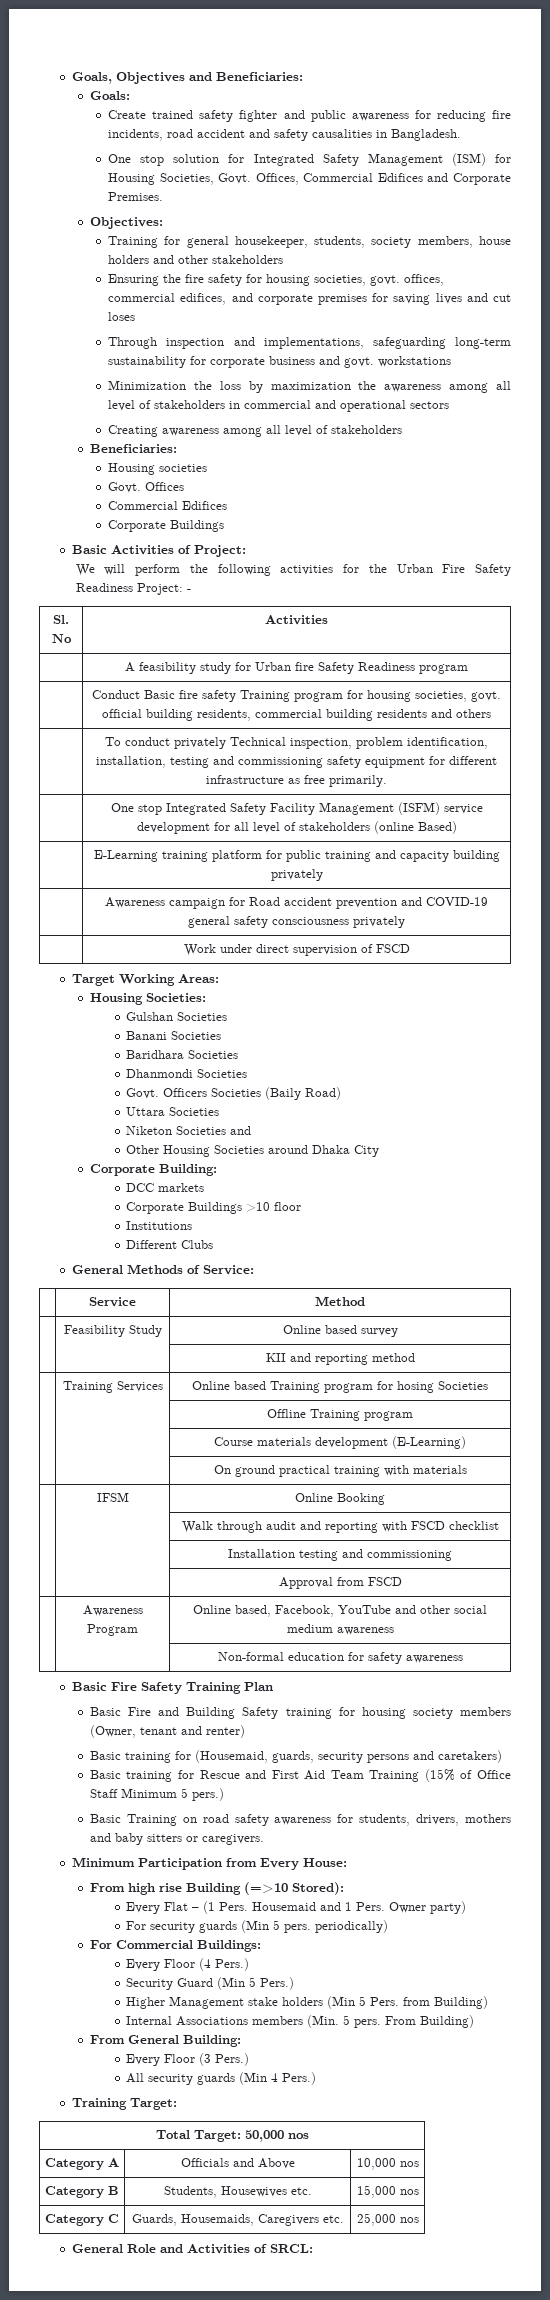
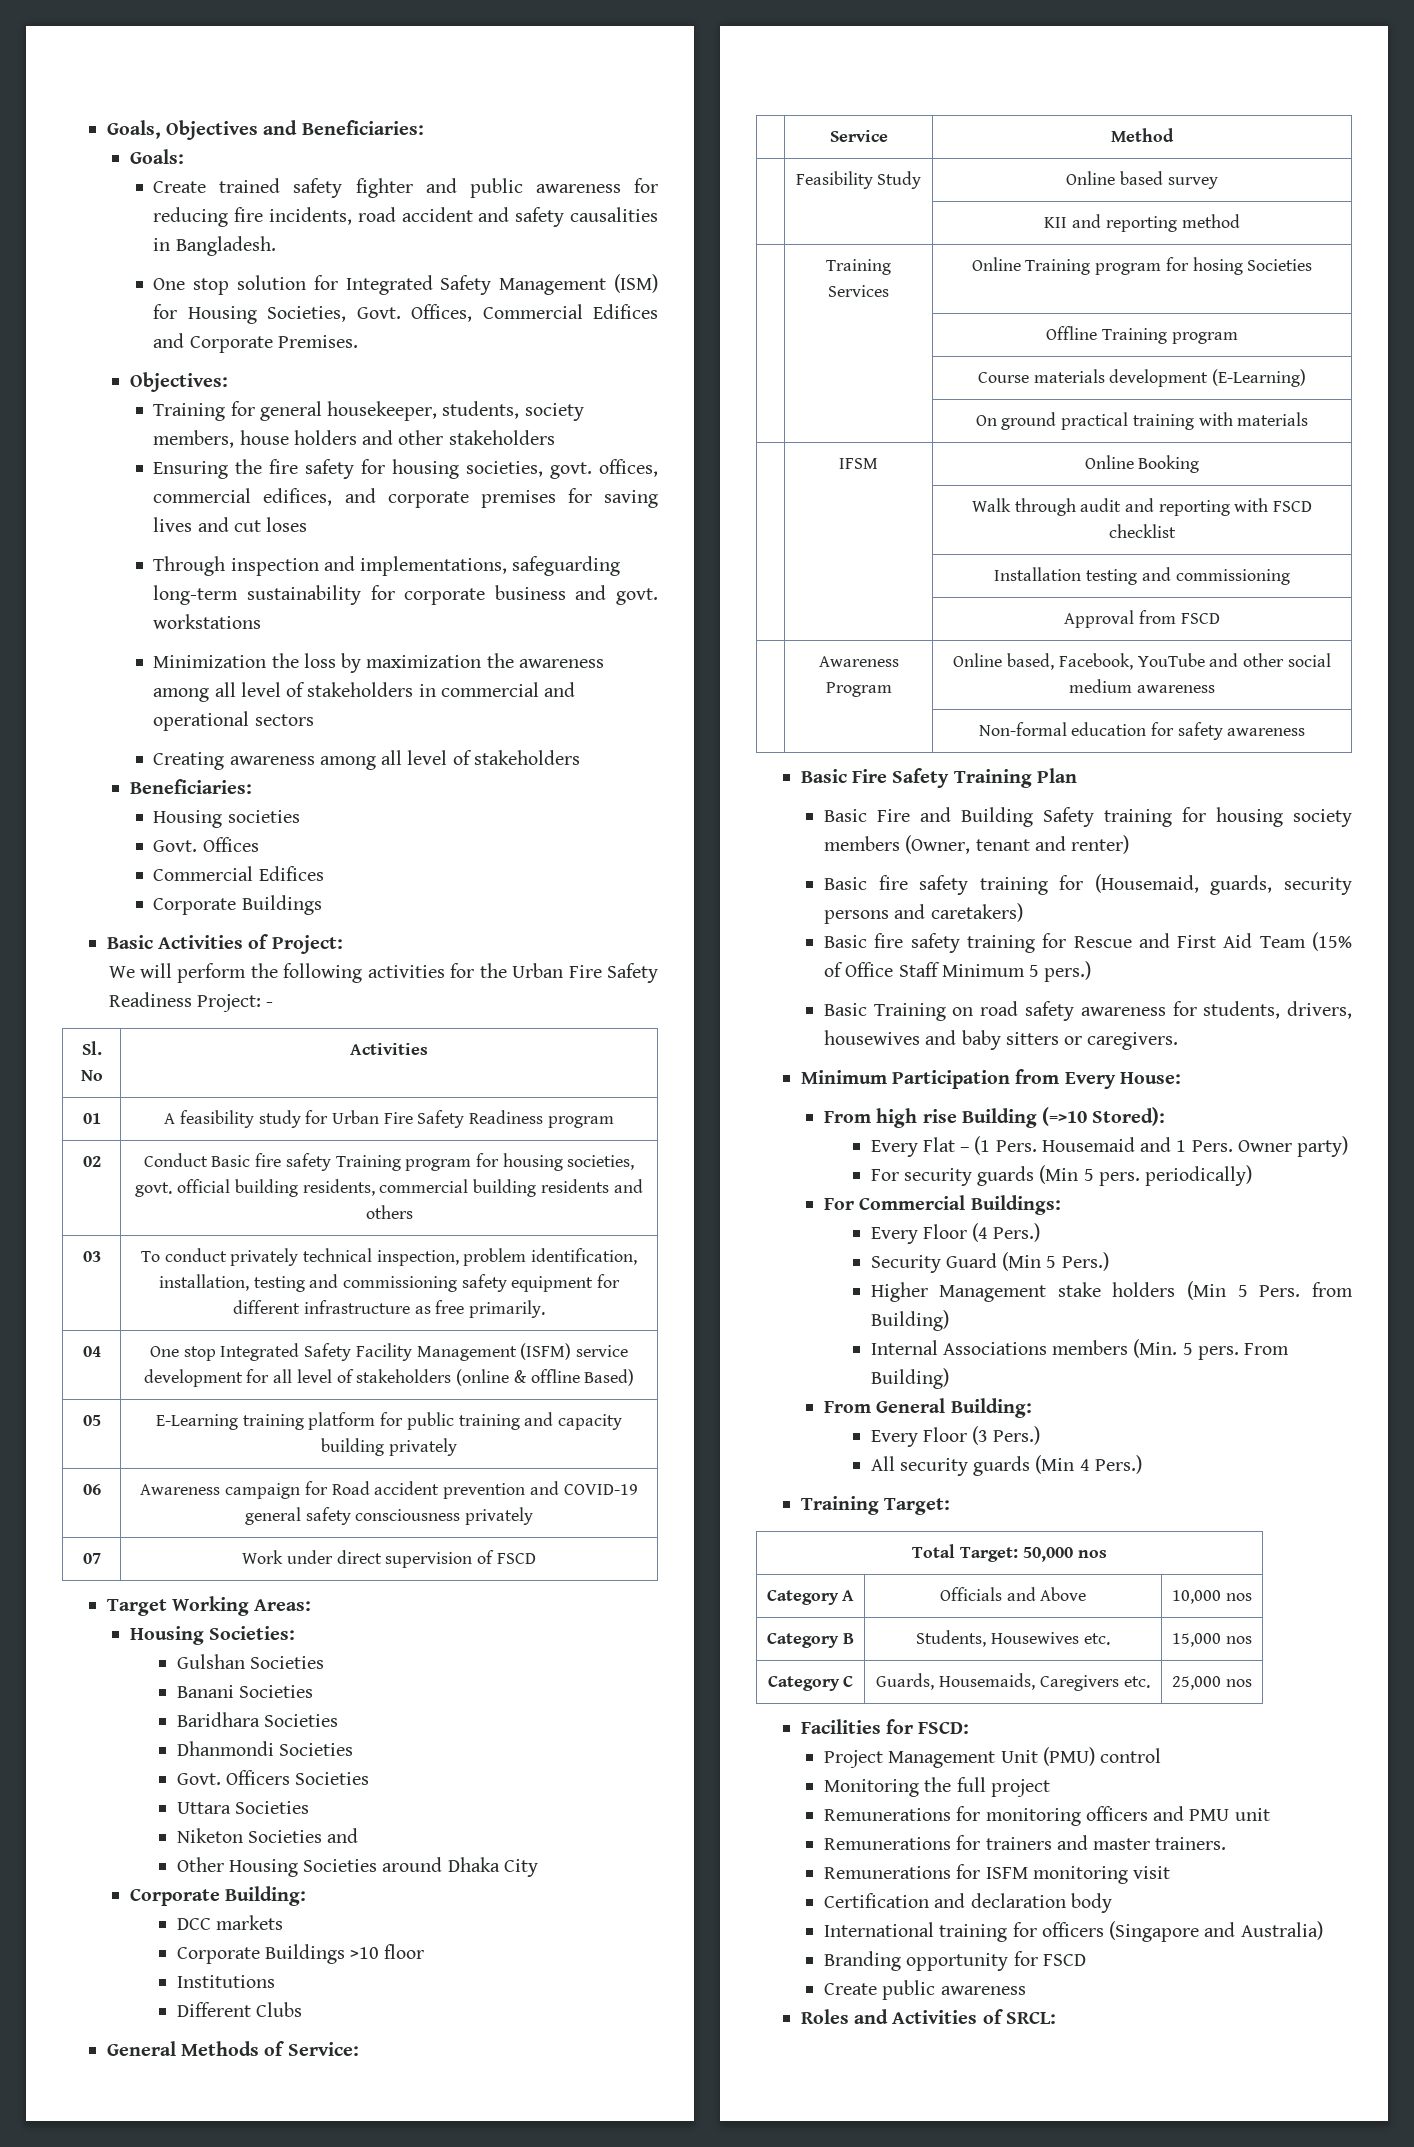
(328, 620) none -> [82,1113,101,1124] 01
[295,662,314,671] fire -> [383,1112,413,1124] Fire
(468, 669) none -> [82,1156,101,1167] 02
(491, 713) none -> [82,1251,101,1262] 03
[230,737,286,746] Technical -> [303,1248,372,1262] technical
(387, 781) none -> [82,1346,101,1357] 04
(414, 827) none -> [513,1369,580,1383] & offline
(457, 827) none -> [82,1415,101,1426] 05
(323, 875) none -> [82,1484,101,1495] 06
(405, 922) none -> [82,1553,101,1564] 07
[265,1087,342,1100] (Baily Road) -> (370, 1778) none
[234,1381,266,1390] based -> (1021, 264) none
(121, 1755) none -> [878,875,969,895] fire safety
(121, 1774) none -> [874,933,960,953] fire safety
[369,1770,420,1782] Training -> (1306, 942) none
[465,1814,512,1823] mothers -> [823,1030,920,1045] housewives
[71,2244,156,2253] General Role -> [800,1719,970,1734] [823,1747,1162,1768] [823,1777,1050,1797] [823,1806,1270,1826] [823,1835,1227,1850] [823,1864,1171,1884] [823,1893,1112,1913] [823,1921,1323,1942] [823,1951,1086,1971] [823,1980,1026,2000] [800,2009,849,2024] Facilities for FSCD: // Project Management Unit (PMU) control // Monitoring the full project // Remunerations for monitoring officers and PMU unit // Remunerations for trainers and master trainers. // Remunerations for ISFM monitoring visit // Certification and declaration body // International training for officers (Singapore and Australia) // Branding opportunity for FSCD // Create public awareness // Roles

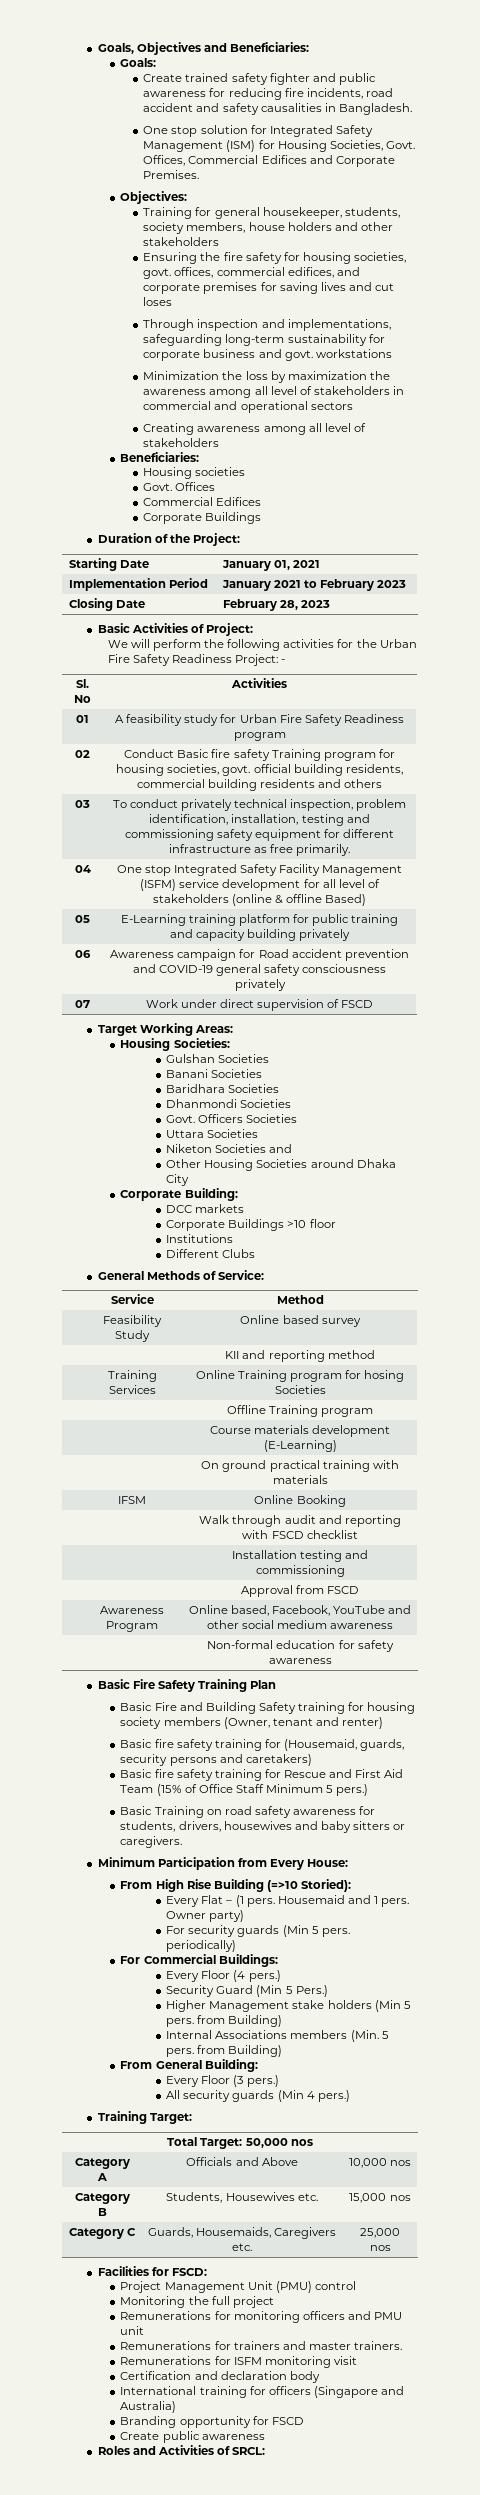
(322, 905) none -> [97,533,240,546] [68,558,149,571] [221,560,320,571] [68,578,208,591] [221,579,407,591] [68,598,145,611] [222,599,330,611] // Duration of the Project: // Starting Date | January 01, 2021 // Implementation Period | January 2021 to February 2023 // Closing Date | February 28, 2023
[876,1108,957,1128] high rise -> [155,1879,211,1892] High Rise
[1092,1107,1166,1126] Stored): -> [300,1879,351,1892] Storied):
[995,1140,1037,1152] Pers. -> [246,1898,275,1907] pers.
[1191,1140,1233,1152] Pers. -> [381,1898,410,1907] pers.
[993,1223,1041,1242] Pers.) -> [248,1970,281,1982] pers.)
[1259,1285,1301,1297] Pers. -> [166,2018,195,2027] pers.
[1244,1343,1290,1355] From -> [197,2045,226,2054] from
[993,1426,1041,1445] Pers.) -> [246,2075,279,2087] pers.)
[1094,1455,1142,1474] Pers.) -> [317,2090,350,2102] pers.)

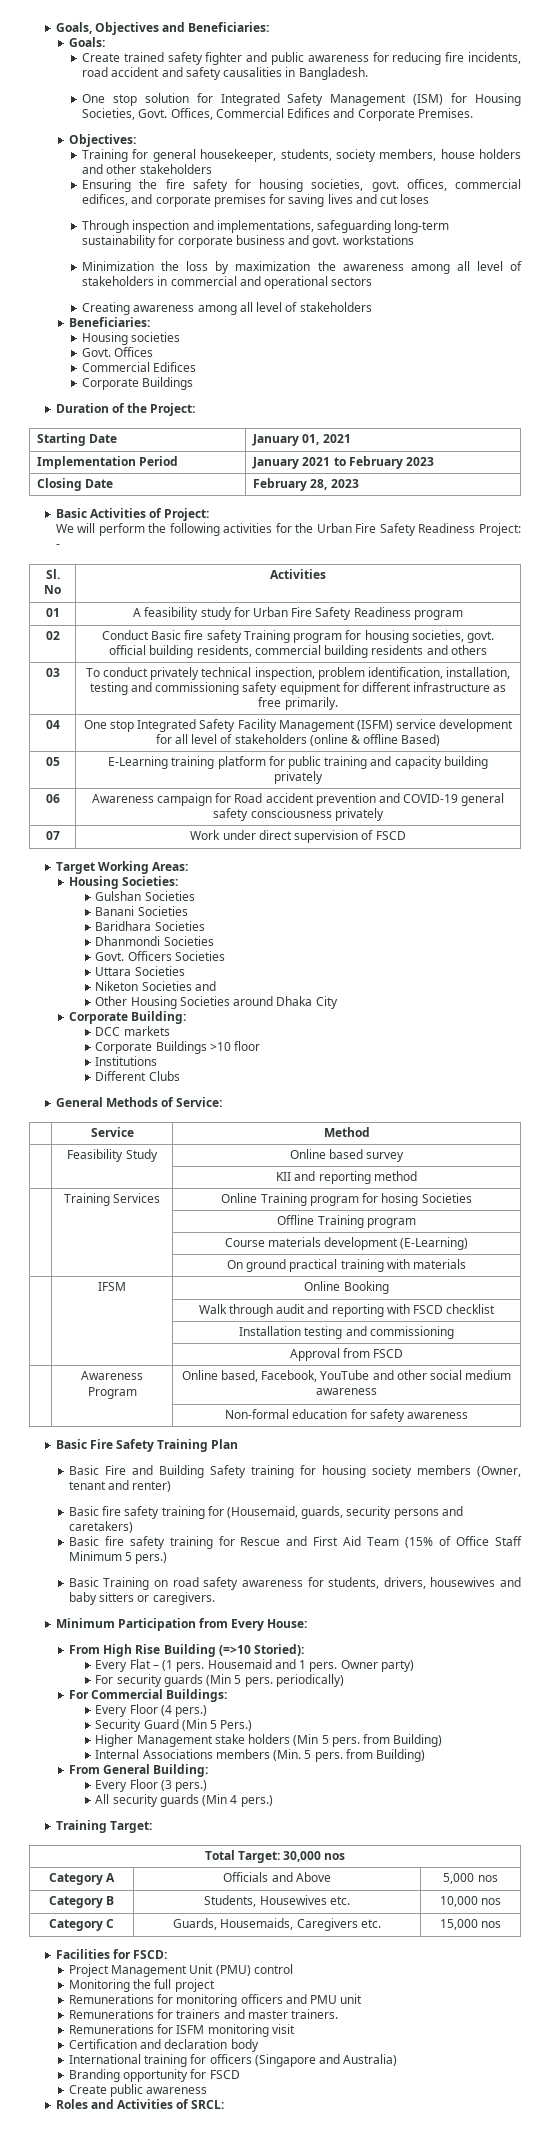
[245,2138,288,2148] 50,000 -> [283,1851,322,1862] 30,000
[348,2158,387,2168] 10,000 -> [443,1873,475,1884] 5,000
[349,2193,387,2203] 15,000 -> [439,1896,478,1907] 10,000
[360,2228,400,2238] 25,000 -> [439,1919,478,1930] 15,000

